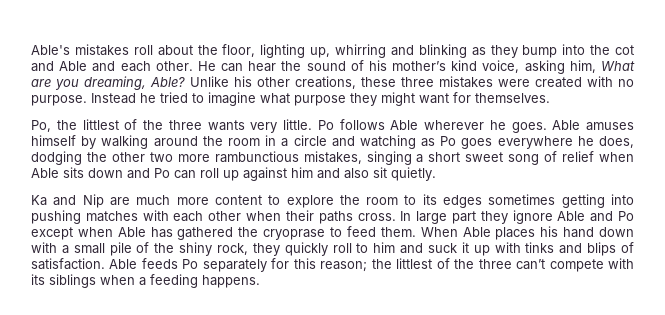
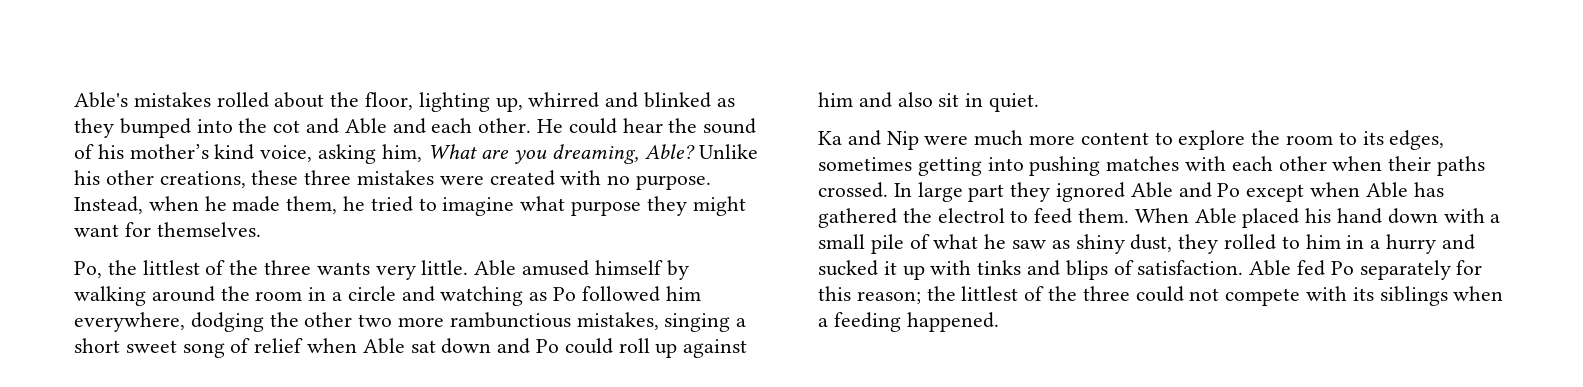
[133,45,153,55] roll -> [216,92,269,108] rolled
[335,44,467,58] whirring and blinking -> [528,92,712,108] whirred and blinked
[522,45,558,58] bump -> [119,118,191,138] bumped
[221,63,244,72] can -> [568,118,617,134] could
[91,93,136,104] Instead -> [74,196,338,214] Instead, when he made them,
[317,119,634,133] Po follows Able wherever he goes. Able amuses -> [474,260,590,276] Able amused
[461,136,634,149] goes everywhere he does, -> [581,286,701,302] [74,312,185,332] followed him everywhere,
[63,167,84,178] sits -> [410,340,436,353] sat
[174,170,196,179] can -> [564,338,613,354] could
[391,167,436,181] quietly. -> [965,93,1040,112] in quiet.
[109,197,130,206] are -> [924,135,969,145] were
[443,195,483,208] edges -> [1389,130,1445,150] edges,
[357,213,396,221] cross. -> [818,182,888,198] crossed.
[512,210,553,224] ignore -> [1056,182,1126,202] ignored
[263,229,326,240] cryoprase -> [937,208,1005,223] electrol
[495,227,536,240] places -> [1242,208,1300,228] placed
[154,242,457,256] the shiny rock, they quickly roll to him and suck -> [933,234,1475,254] [818,260,878,276] what he saw as shiny dust, they rolled to him in a hurry and sucked
[141,258,178,269] feeds -> [1297,260,1326,276] fed
[516,259,546,270] can’t -> [1135,286,1220,302] could not
[202,275,260,288] happens. -> [906,312,999,332] happened.

